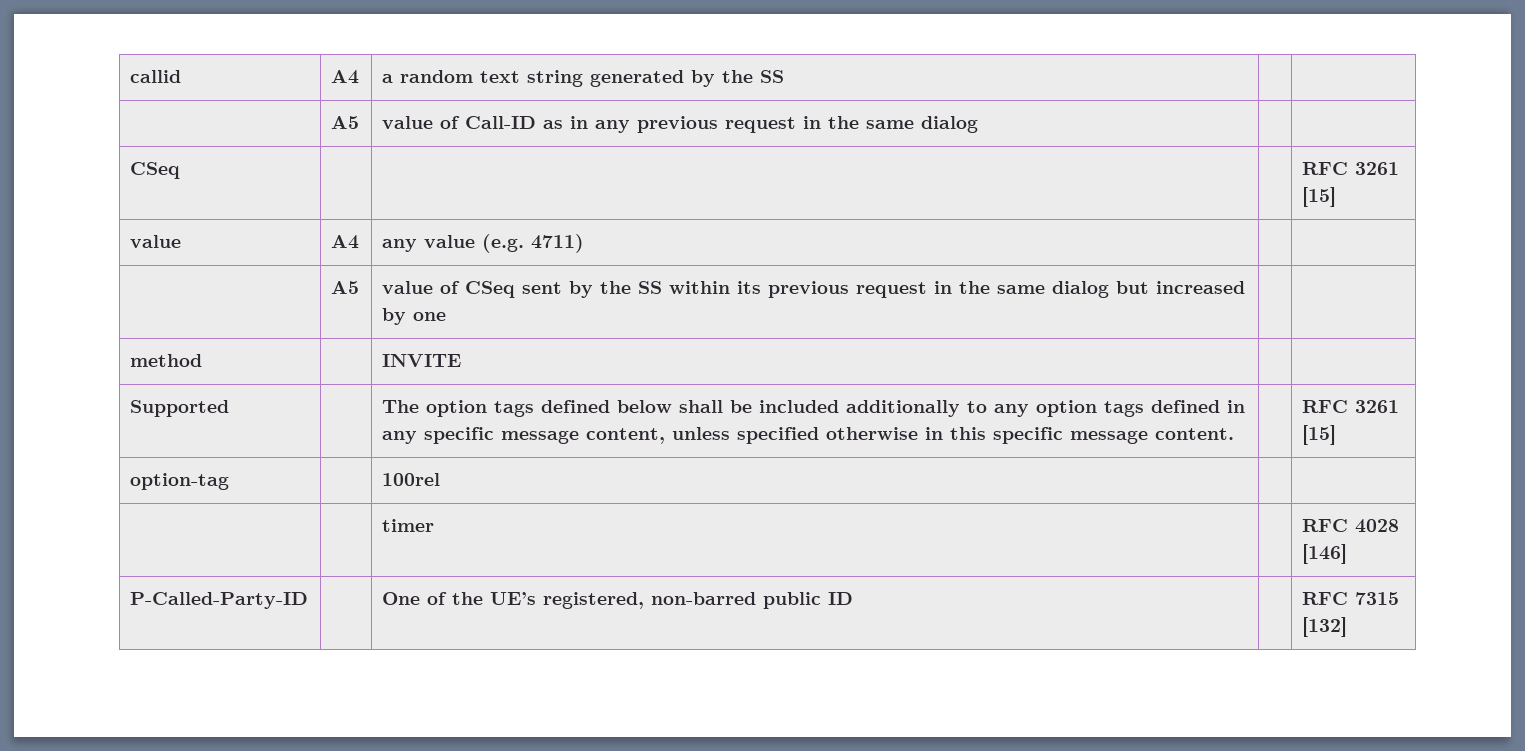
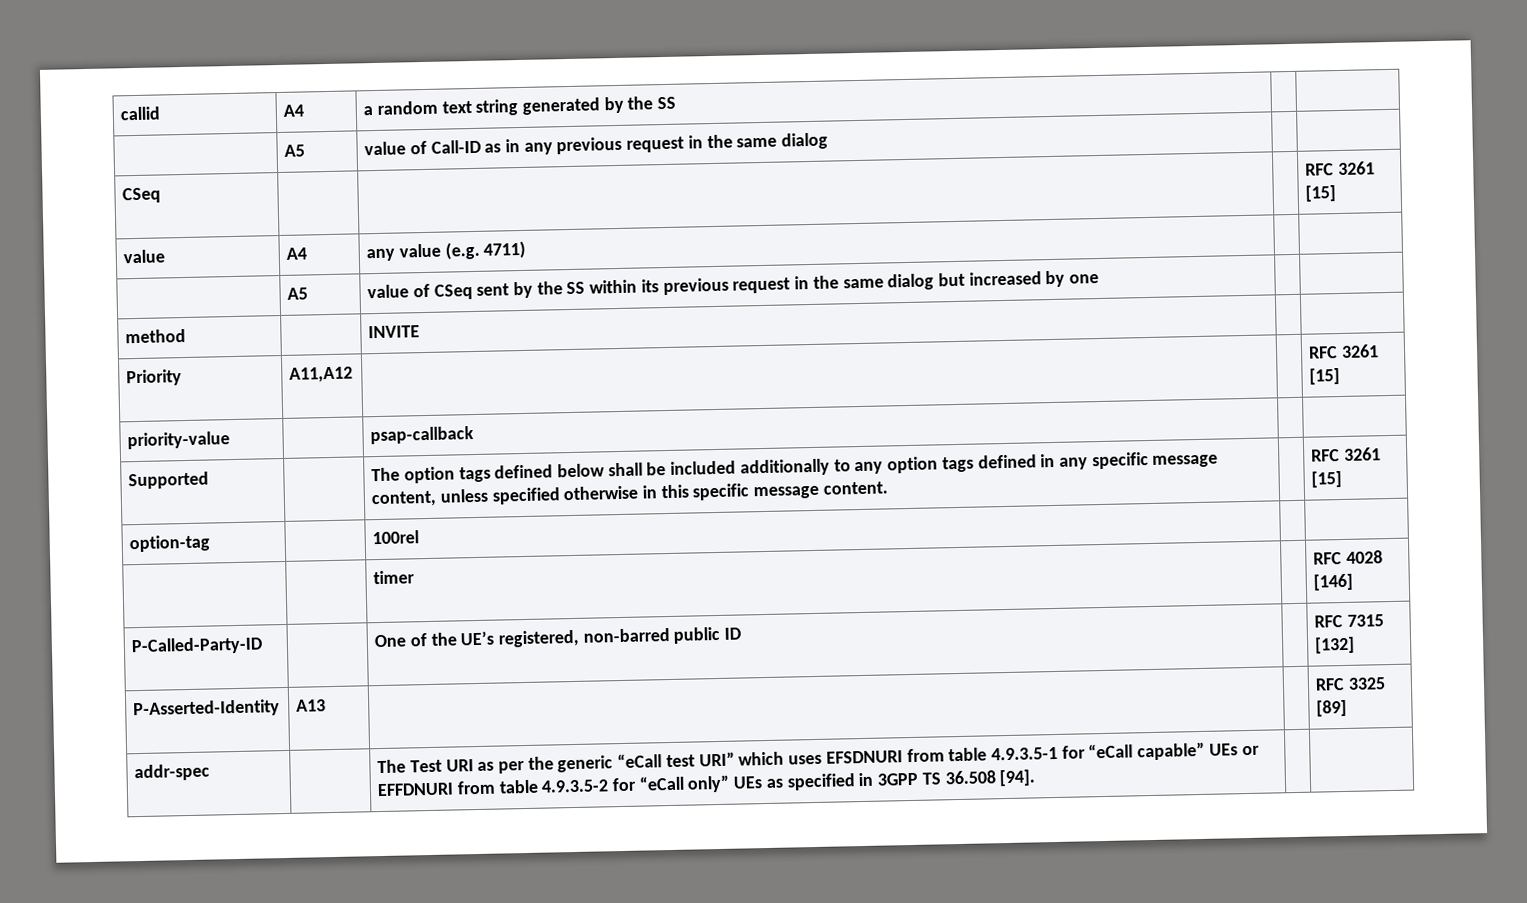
(462, 360) none -> [126,369,183,387] [289,366,354,383] [1308,344,1379,359] [1309,368,1341,385] [127,431,231,450] [370,425,475,445] // Priority | A11,A12 | | | RFC 3261 [15] // priority-value | | psap-callback | |
(1348, 627) none -> [133,699,281,719] [296,699,327,712] [1315,677,1386,691] [1316,699,1348,717] [134,763,211,782] [377,741,1260,774] [377,769,1036,797] // P-Asserted-Identity | A13 | | | RFC 3325 [89] // addr-spec | | The Test URI as per the generic “eCall test URI” which uses EFSDNURI from table 4.9.3.5-1 for “eCall capable” UEs or EFFDNURI from table 4.9.3.5-2 for “eCall only” UEs as specified in 3GPP TS 36.508 [94]. | |

